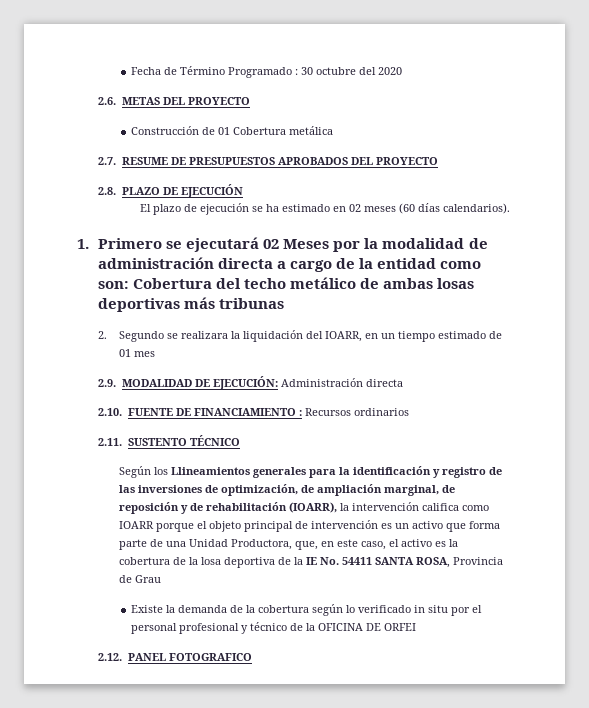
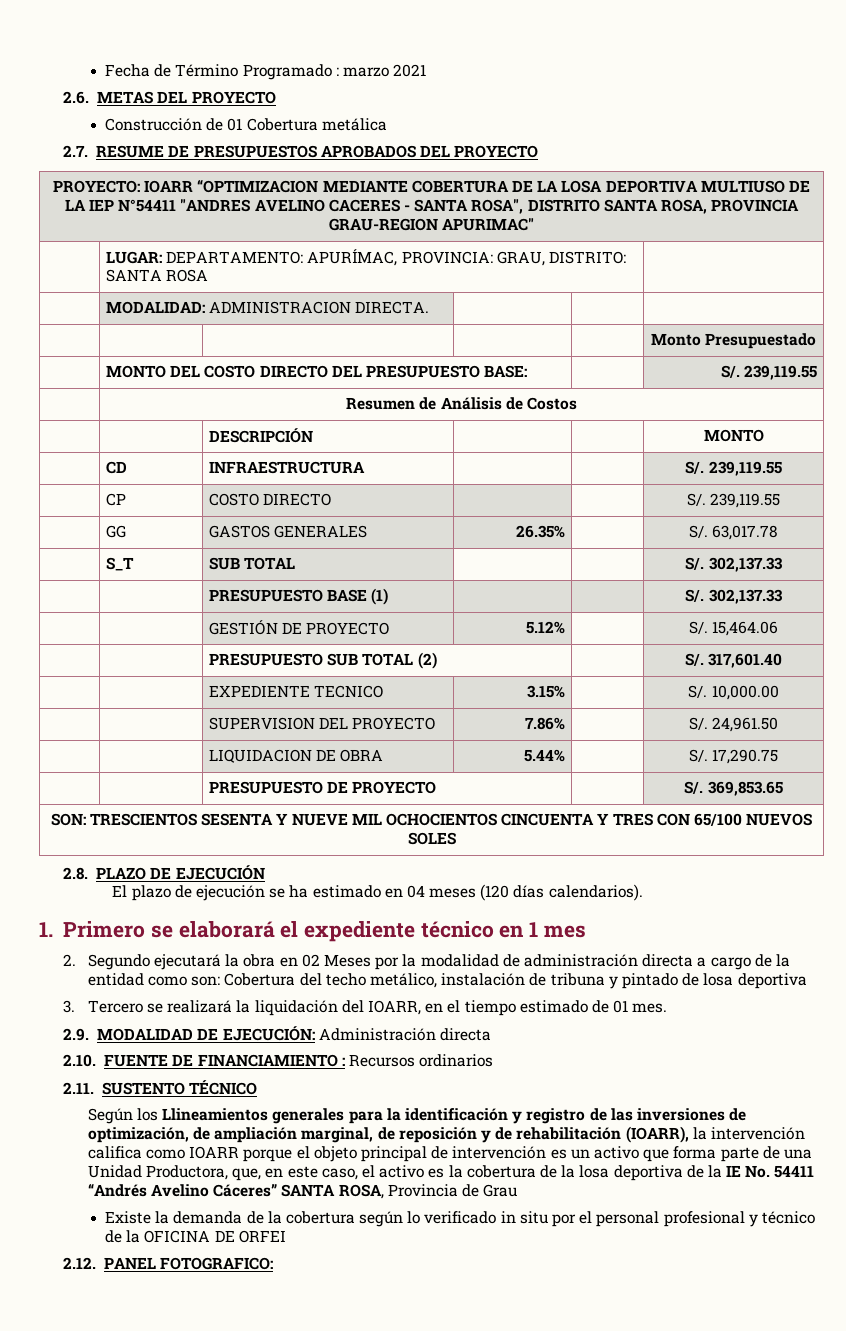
[301,67,403,75] 30 octubre del 2020 -> [342,64,427,77] marzo 2021
(438, 161) none -> [53,179,810,193] [64,199,800,214] [328,218,535,231] [106,249,627,266] [106,269,209,282] [106,301,430,314] [650,333,817,349] [106,365,528,378] [720,365,817,380] [346,397,577,410] [209,428,314,443] [703,429,764,442] [106,461,128,474] [209,461,366,474] [685,461,782,476] [106,493,127,506] [209,493,332,506] [686,493,781,508] [106,525,127,538] [209,525,368,538] [515,525,565,538] [688,525,779,540] [106,557,135,571] [209,557,296,570] [685,557,783,572] [209,588,389,605] [685,589,783,604] [209,620,390,635] [525,621,565,634] [688,621,779,636] [209,652,437,669] [684,653,783,668] [209,685,384,698] [526,685,565,698] [688,685,779,700] [209,717,436,730] [524,717,565,730] [688,717,779,732] [209,749,384,763] [523,749,565,762] [688,749,779,764] [209,781,437,794] [684,781,783,796] [50,813,813,826] [407,832,456,845] // PROYECTO: IOARR “OPTIMIZACION MEDIANTE COBERTURA DE LA LOSA DEPORTIVA MULTIUSO DE LA IEP N°54411 "ANDRES AVELINO CACERES - SANTA ROSA", DISTRITO SANTA ROSA, PROVINCIA GRAU-REGION APURIMAC" // | LUGAR: DEPARTAMENTO: APURÍMAC, PROVINCIA: GRAU, DISTRITO: SANTA ROSA | // | MODALIDAD: ADMINISTRACION DIRECTA. | | | // | | | | | Monto Presupuestado // | MONTO DEL COSTO DIRECTO DEL PRESUPUESTO BASE: | | S/. 239,119.55 // | Resumen de Análisis de Costos // | | DESCRIPCIÓN | | | MONTO // | CD | INFRAESTRUCTURA | | | S/. 239,119.55 // | CP | COSTO DIRECTO | | | S/. 239,119.55 // | GG | GASTOS GENERALES | 26.35% | | S/. 63,017.78 // | S_T | SUB TOTAL | | | S/. 302,137.33 // | | PRESUPUESTO BASE (1) | | | S/. 302,137.33 // | | GESTIÓN DE PROYECTO | 5.12% | | S/. 15,464.06 // | | PRESUPUESTO SUB TOTAL (2) | | S/. 317,601.40 // | | EXPEDIENTE TECNICO | 3.15% | | S/. 10,000.00 // | | SUPERVISION DEL PROYECTO | 7.86% | | S/. 24,961.50 // | | LIQUIDACION DE OBRA | 5.44% | | S/. 17,290.75 // | | PRESUPUESTO DE PROYECTO | | S/. 369,853.65 // SON: TRESCIENTOS SESENTA Y NUEVE MIL OCHOCIENTOS CINCUENTA Y TRES CON 65/100 NUEVOS SOLES
[349,203,416,214] 02 meses (60 -> [406,884,510,901] 04 meses (120
[186,237,260,252] ejecutará -> [178,921,586,942] [63,954,298,970] elaborará el expediente técnico en 1 mes // 2. Segundo ejecutará la obra en
[290,277,475,289] [98,297,285,312] [98,331,229,342] metálico de ambas losas deportivas más tribunas // 2. Segundo se realizara -> [370,973,807,989] [63,1000,233,1013] metálico, instalación de tribuna y pintado de losa deportiva // 3. Tercero se realizará
[381,333,396,339] un -> [447,1000,461,1013] el
[134,351,156,357] mes -> [632,1003,668,1013] mes.
(373, 561) none -> [87,1183,278,1197] “Andrés Avelino Cáceres”
[168,653,252,661] FOTOGRAFICO -> [160,1257,274,1270] FOTOGRAFICO:

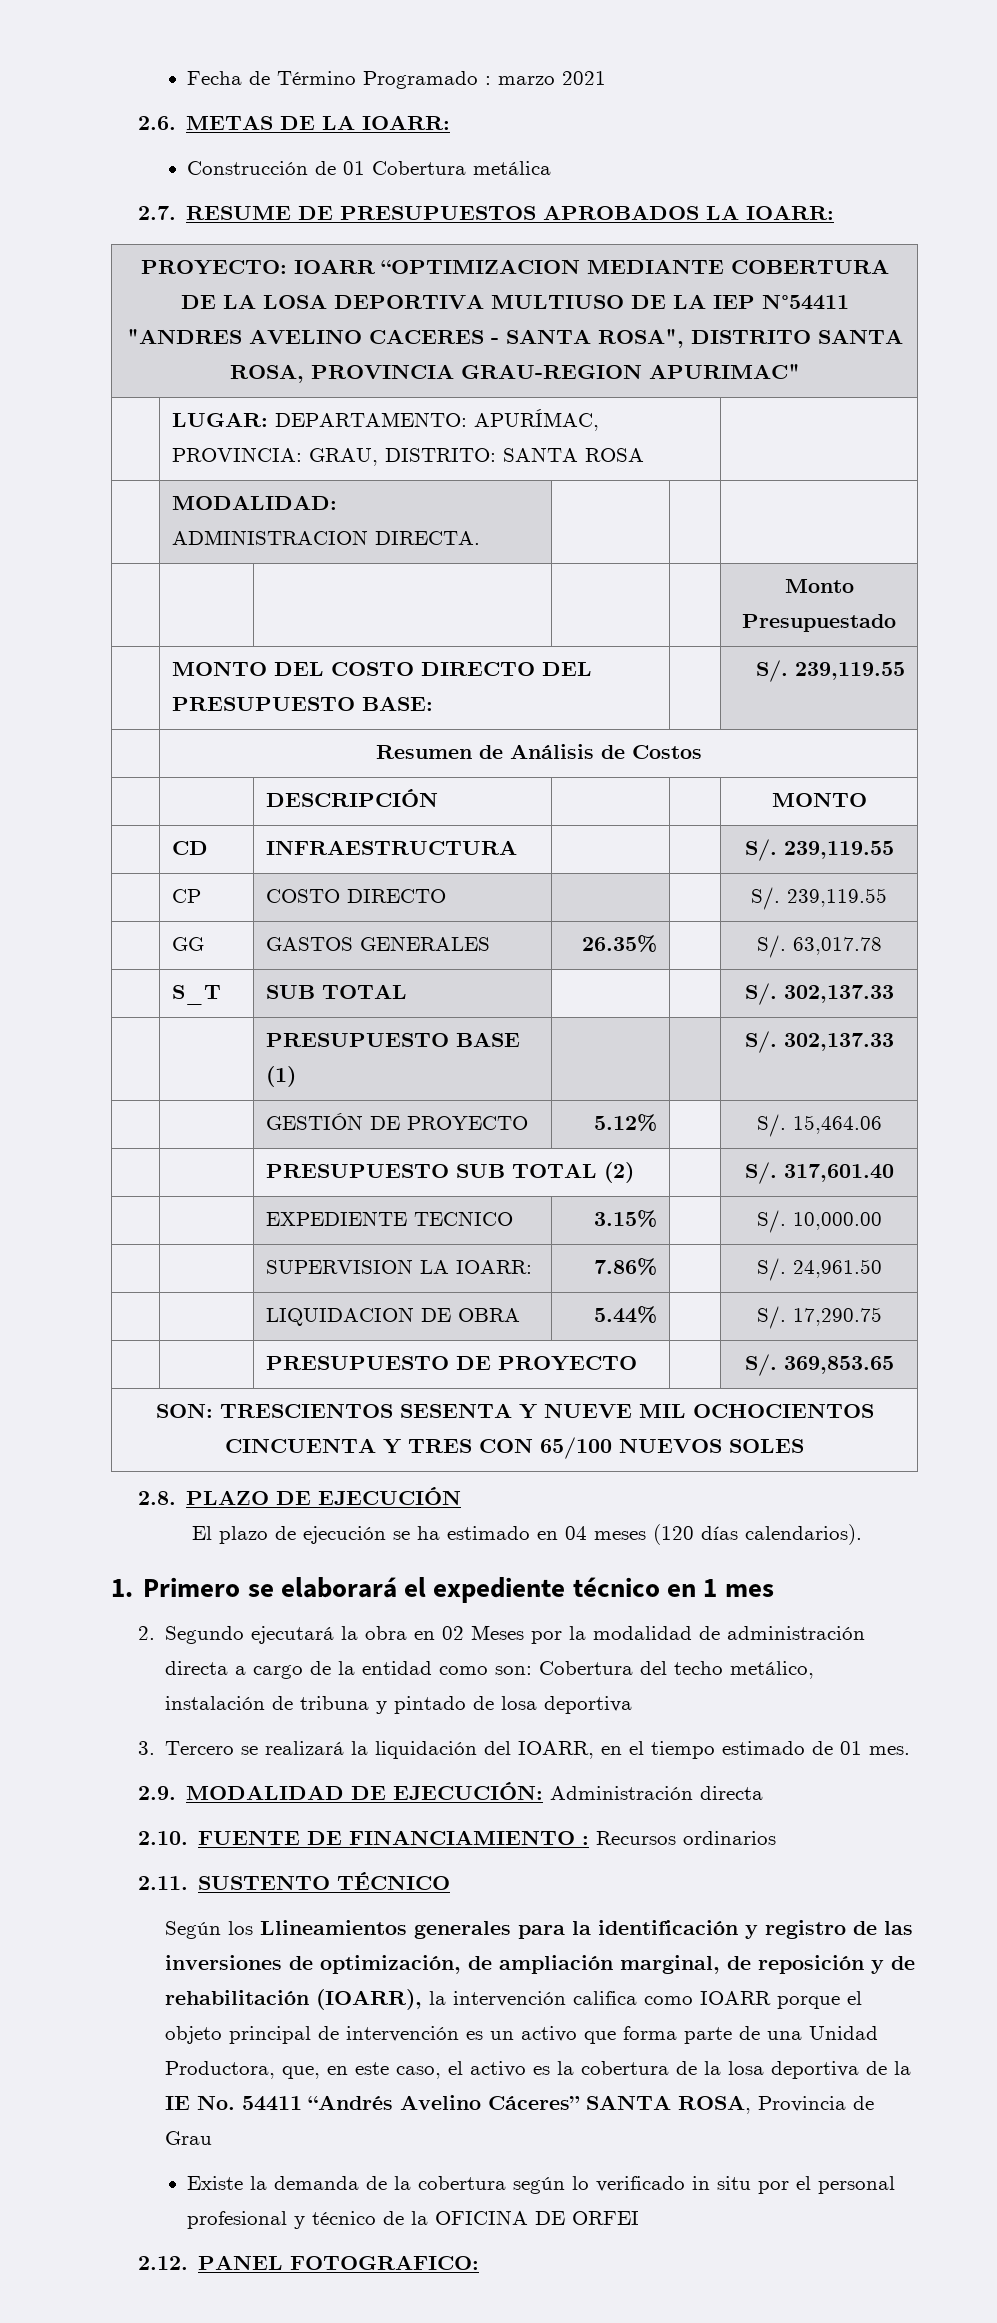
[157,91,276,104] DEL PROYECTO -> [280,115,451,130] DE LA IOARR:
[419,145,539,158] DEL PROYECTO -> [706,205,835,220] LA IOARR:
[319,717,436,730] DEL PROYECTO -> [420,1260,533,1274] LA IOARR:

